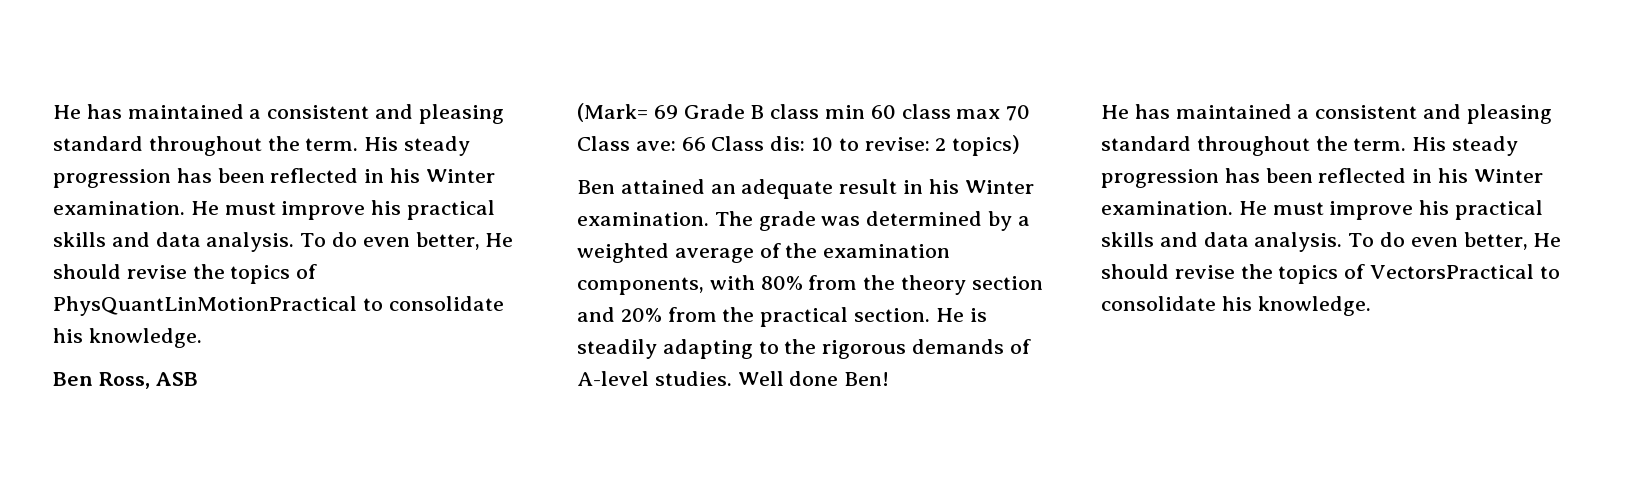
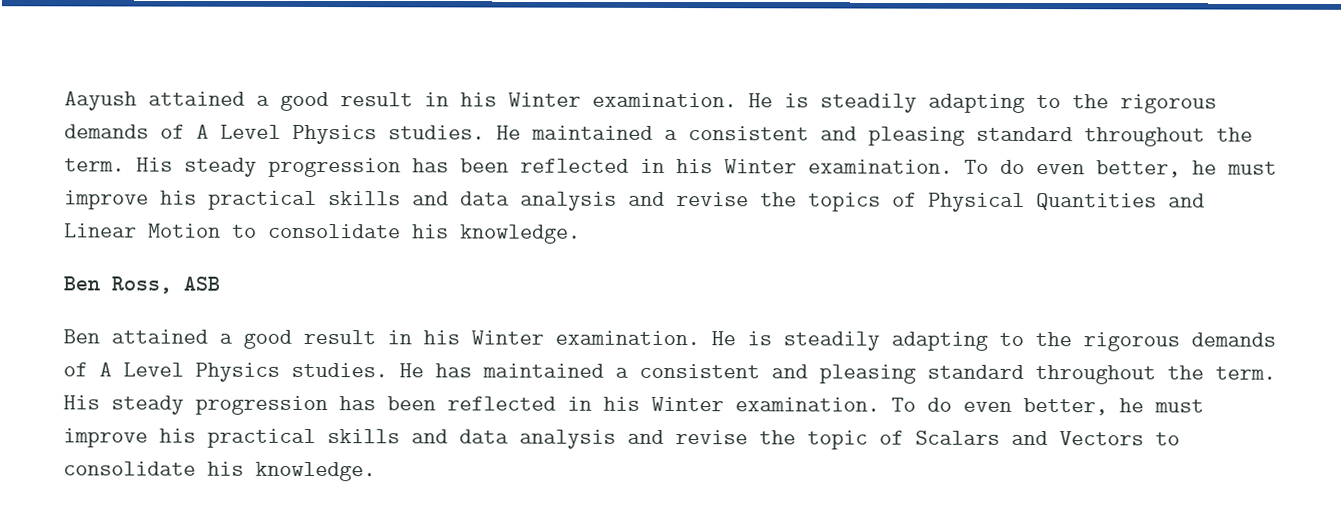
(53, 112) none -> [64,91,1217,114] [64,124,1253,147] [64,157,1277,178] [64,190,1205,212] [64,223,581,244] [63,276,220,294] [63,329,1276,352] [63,362,388,382] Aayush attained a good result in his Winter examination. He is steadily adapting to the rigorous demands of A Level Physics studies. He maintained a consistent and pleasing standard throughout the term. His steady progression has been reflected in his Winter examination. To do even better, he must improve his practical skills and data analysis and revise the topics of Physical Quantities and Linear Motion to consolidate his knowledge. // Ben Ross, ASB // Ben attained a good result in his Winter examination. He is steadily adapting to the rigorous demands of A Level Physics studies.
[190,200,496,220] [53,232,514,252] [53,264,318,284] [53,296,504,316] [53,328,202,348] [53,372,198,389] [577,103,1031,122] [577,135,1021,156] [577,179,1034,199] [577,211,1030,231] [577,243,951,263] [577,275,1043,295] [577,307,987,327] [577,339,1031,359] [577,371,890,386] [1101,104,1552,124] [1101,136,1519,156] [1101,168,1543,188] [1101,200,1544,220] [1101,232,1562,252] [1101,264,1535,284] He must improve his practical skills and data analysis. To do even better, He should revise the topics of PhysQuantLinMotionPractical to consolidate his knowledge. // Ben Ross, ASB // (Mark= 69 Grade B class min 60 class max 70 Class ave: 66 Class dis: 10 to revise: 2 topics) // Ben attained an adequate result in his Winter examination. The grade was determined by a weighted average of the examination components, with 80% from the theory section and 20% from the practical section. He is steadily adapting to the rigorous demands of A-level studies. Well done Ben! // He has maintained a consistent and pleasing standard throughout the term. His steady progression has been reflected in his Winter examination. He must improve his practical skills and data analysis. To do even better, He should revise the topics of VectorsPractical -> [891,397,1204,416] [63,428,1144,450] To do even better, he must improve his practical skills and data analysis and revise the topic of Scalars and Vectors

